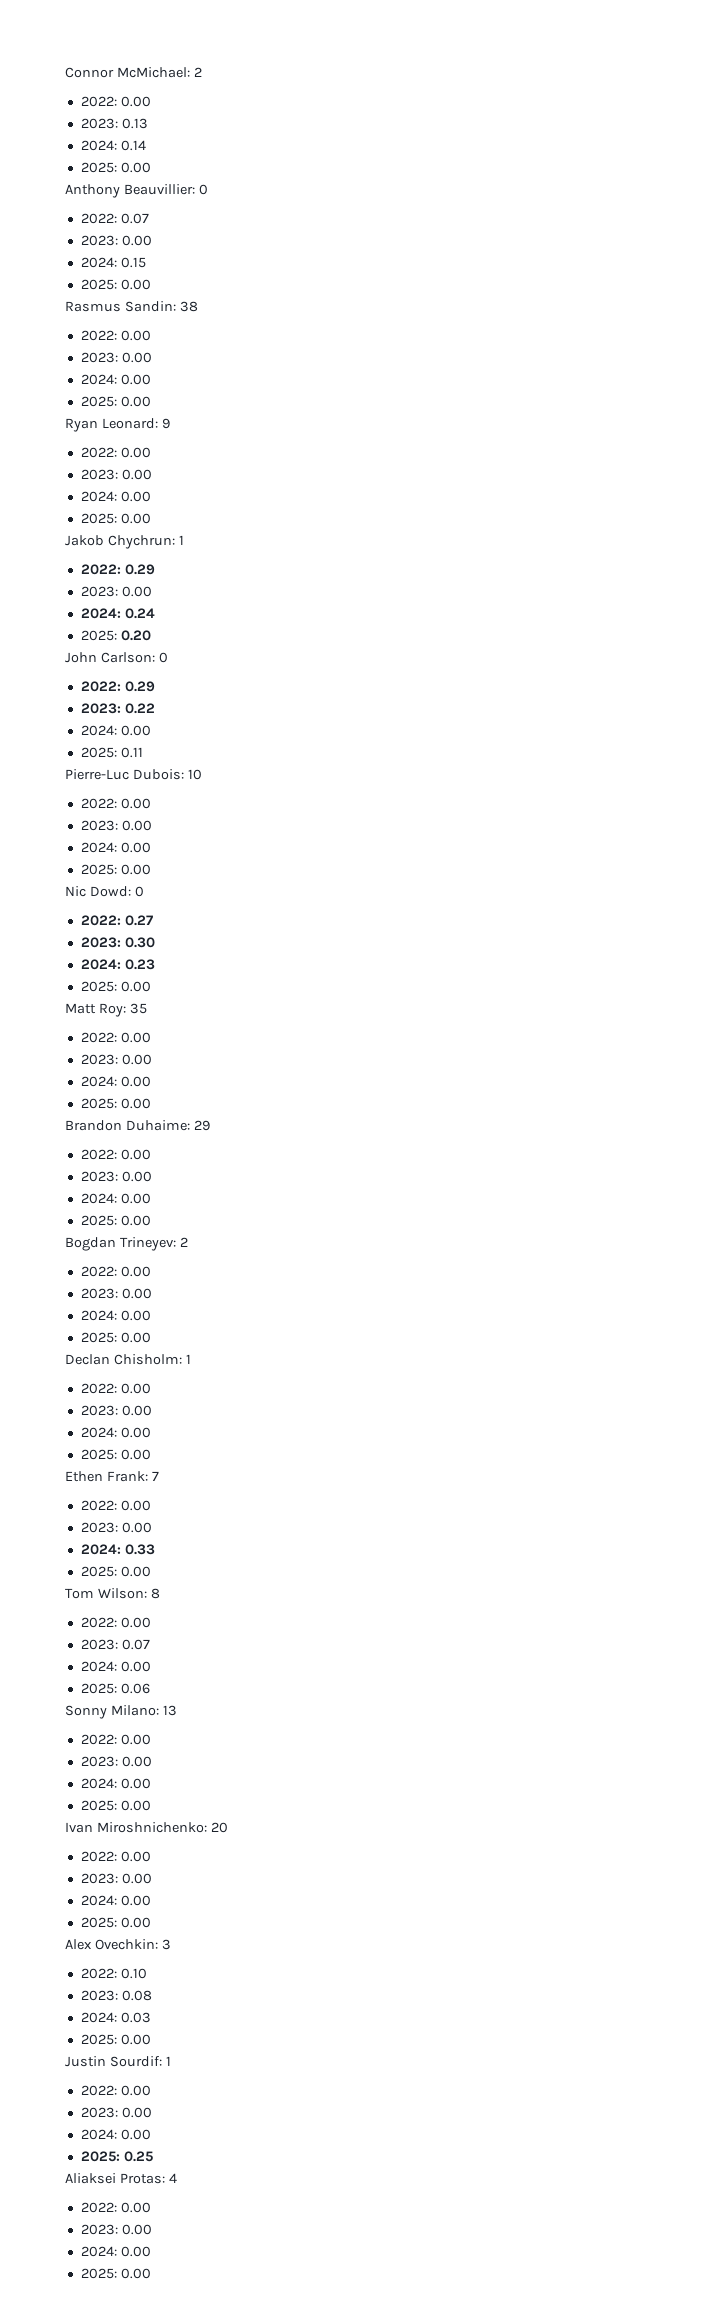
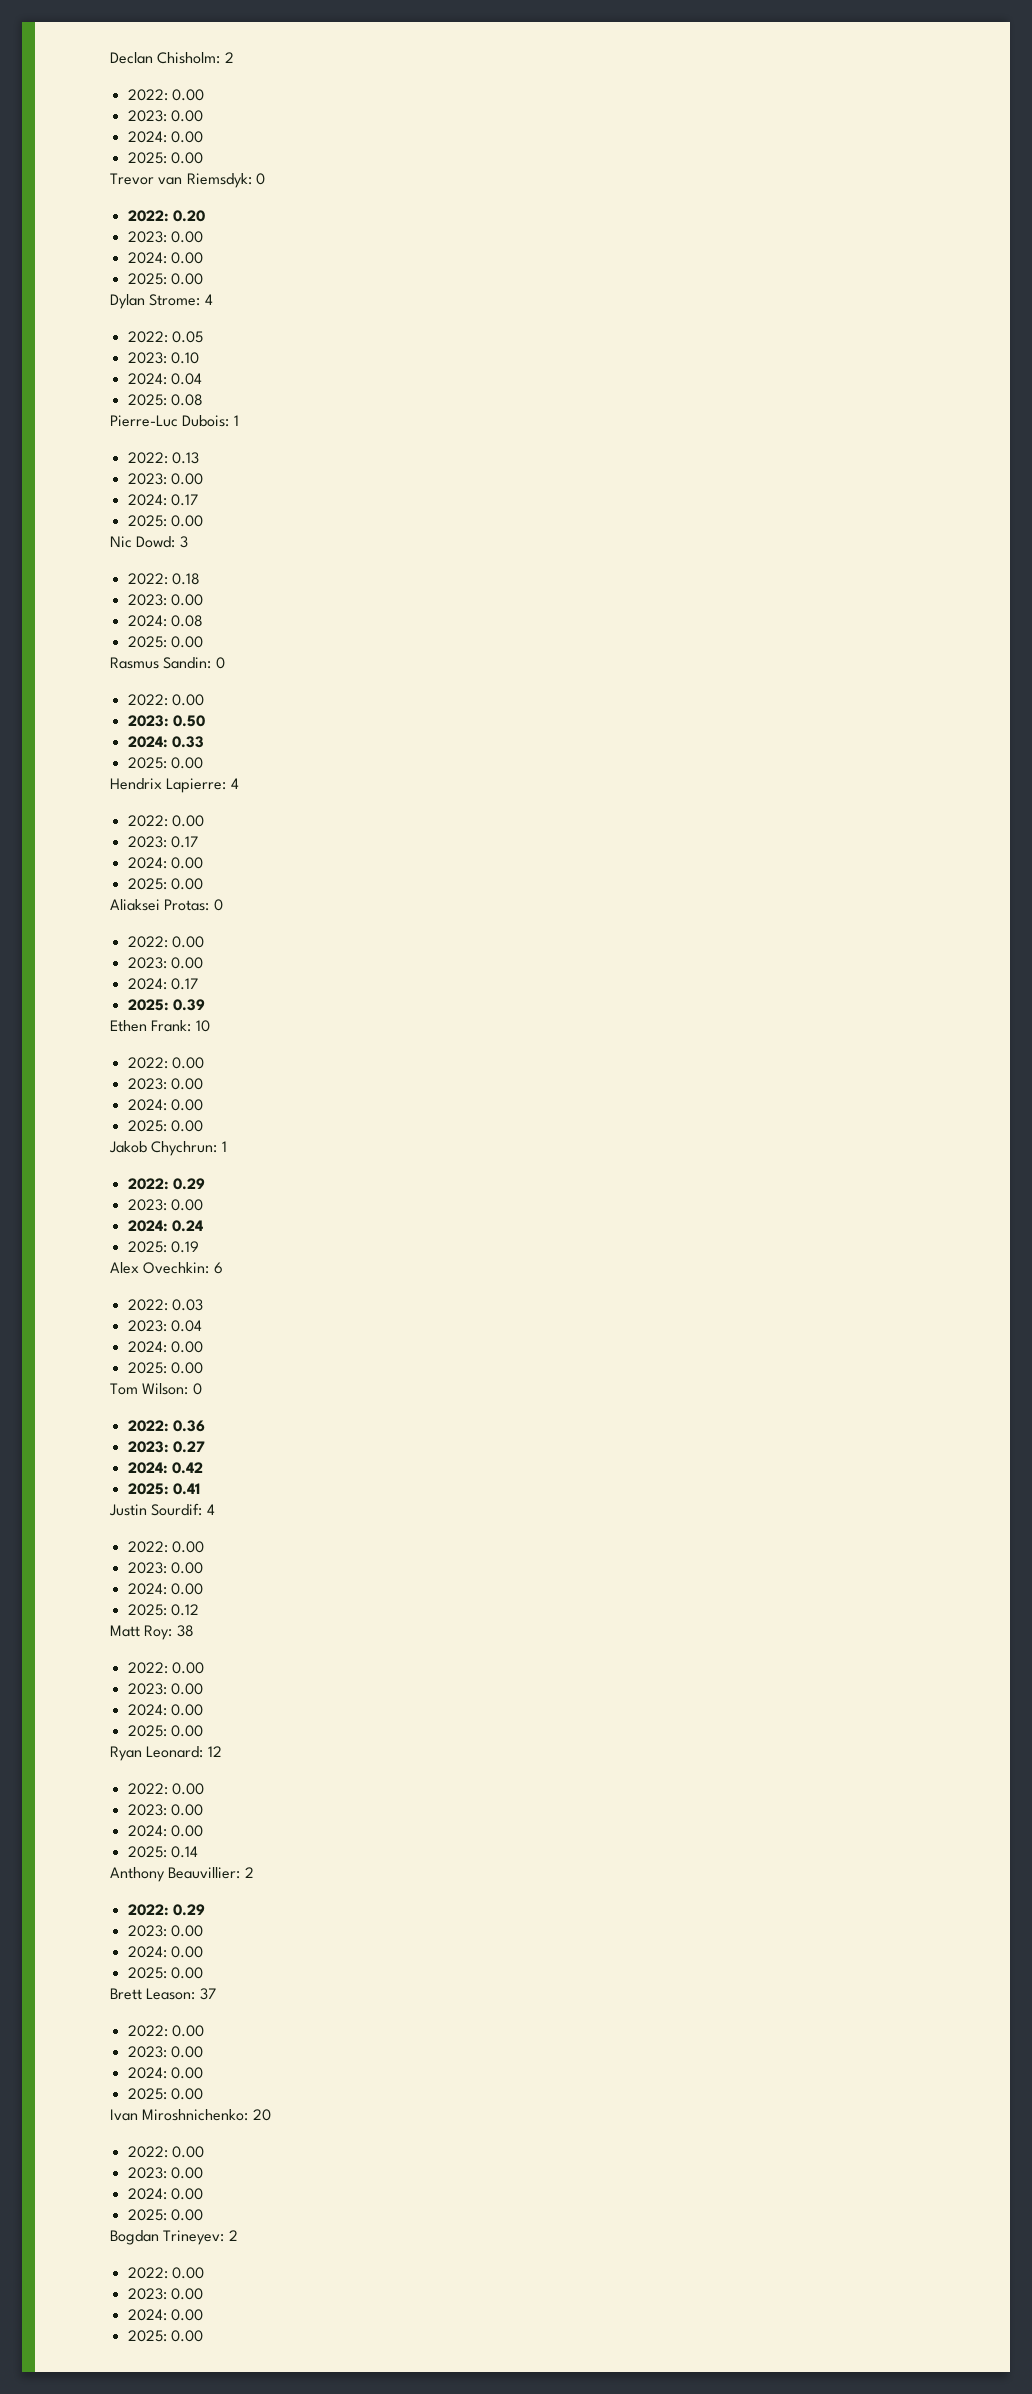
[65,67,202,78] [80,96,151,107] [80,118,148,129] [80,140,146,151] [80,162,151,173] [65,184,208,198] [80,213,149,224] [80,235,152,246] [80,257,146,268] [80,279,151,290] [65,301,198,312] [80,330,151,341] [80,352,152,363] [80,374,151,385] [80,396,151,407] [65,418,170,432] Connor McMichael: 2 // 2022: 0.00 // 2023: 0.13 // 2024: 0.14 // 2025: 0.00 // Anthony Beauvillier: 0 // 2022: 0.07 // 2023: 0.00 // 2024: 0.15 // 2025: 0.00 // Rasmus Sandin: 38 // 2022: 0.00 // 2023: 0.00 // 2024: 0.00 // 2025: 0.00 // Ryan Leonard: 9 -> [110,52,234,64] [127,89,204,101] [127,110,203,122] [127,131,203,143] [127,152,203,164] [110,173,265,188] [127,210,205,222] [127,231,203,243] [127,252,203,264] [127,273,203,285] [110,294,213,309] [127,331,203,343] [127,352,199,364] [127,373,202,385] [127,394,203,406] [110,415,239,427] [127,452,199,464] [127,473,203,485] [127,494,198,506] [127,515,203,527] [110,536,188,548] [127,573,200,585] [127,594,203,606] [127,615,203,627] [127,636,203,648] [110,657,225,669] [127,694,204,706] [127,715,205,727] [127,736,204,748] [127,757,203,769] [110,778,239,793] [127,815,204,827] [127,836,198,848] [127,857,203,869] [127,878,203,890] [110,899,223,911] [127,936,204,948] [127,957,203,969] [127,978,198,990] [127,999,205,1011] [110,1020,210,1032] Declan Chisholm: 2 // 2022: 0.00 // 2023: 0.00 // 2024: 0.00 // 2025: 0.00 // Trevor van Riemsdyk: 0 // 2022: 0.20 // 2023: 0.00 // 2024: 0.00 // 2025: 0.00 // Dylan Strome: 4 // 2022: 0.05 // 2023: 0.10 // 2024: 0.04 // 2025: 0.08 // Pierre-Luc Dubois: 1 // 2022: 0.13 // 2023: 0.00 // 2024: 0.17 // 2025: 0.00 // Nic Dowd: 3 // 2022: 0.18 // 2023: 0.00 // 2024: 0.08 // 2025: 0.00 // Rasmus Sandin: 0 // 2022: 0.00 // 2023: 0.50 // 2024: 0.33 // 2025: 0.00 // Hendrix Lapierre: 4 // 2022: 0.00 // 2023: 0.17 // 2024: 0.00 // 2025: 0.00 // Aliaksei Protas: 0 // 2022: 0.00 // 2023: 0.00 // 2024: 0.17 // 2025: 0.39 // Ethen Frank: 10
[120,630,151,641] [65,652,168,663] [80,681,155,692] [80,703,155,714] [80,725,151,736] [80,747,143,758] [65,769,202,780] [80,798,151,809] [80,820,152,831] [80,842,151,853] [80,864,151,875] [65,886,144,897] [80,915,153,926] [80,937,155,948] [80,959,155,970] [80,981,151,992] [65,1003,147,1017] [80,1032,151,1043] [80,1054,152,1065] [80,1076,151,1087] [80,1098,151,1109] [65,1120,210,1131] [80,1149,151,1160] [80,1171,152,1182] [80,1193,151,1204] [80,1215,151,1226] [65,1237,188,1251] [80,1266,151,1277] [80,1288,152,1299] [80,1310,151,1321] [80,1332,151,1343] [65,1354,191,1365] [80,1383,151,1394] [80,1405,152,1416] [80,1427,151,1438] [80,1449,151,1460] [65,1471,159,1482] [80,1500,151,1511] [80,1522,152,1533] [80,1544,155,1555] [80,1566,151,1577] [65,1588,160,1599] [80,1617,151,1628] [80,1639,150,1650] [80,1661,151,1672] [80,1683,150,1694] [65,1705,177,1719] 0.20 // John Carlson: 0 // 2022: 0.29 // 2023: 0.22 // 2024: 0.00 // 2025: 0.11 // Pierre-Luc Dubois: 10 // 2022: 0.00 // 2023: 0.00 // 2024: 0.00 // 2025: 0.00 // Nic Dowd: 0 // 2022: 0.27 // 2023: 0.30 // 2024: 0.23 // 2025: 0.00 // Matt Roy: 35 // 2022: 0.00 // 2023: 0.00 // 2024: 0.00 // 2025: 0.00 // Brandon Duhaime: 29 // 2022: 0.00 // 2023: 0.00 // 2024: 0.00 // 2025: 0.00 // Bogdan Trineyev: 2 // 2022: 0.00 // 2023: 0.00 // 2024: 0.00 // 2025: 0.00 // Declan Chisholm: 1 // 2022: 0.00 // 2023: 0.00 // 2024: 0.00 // 2025: 0.00 // Ethen Frank: 7 // 2022: 0.00 // 2023: 0.00 // 2024: 0.33 // 2025: 0.00 // Tom Wilson: 8 // 2022: 0.00 // 2023: 0.07 // 2024: 0.00 // 2025: 0.06 // Sonny Milano: 13 -> [170,1241,199,1253] [110,1262,223,1274] [127,1299,203,1311] [127,1320,202,1332] [127,1341,203,1353] [127,1362,203,1374] [110,1383,202,1395] [127,1420,205,1432] [127,1441,205,1453] [127,1462,203,1474] [127,1483,200,1495] [109,1503,215,1516] [127,1541,204,1553] [127,1562,203,1574] [127,1583,203,1595] [127,1604,199,1616] [110,1625,194,1640] [127,1662,204,1674] [127,1683,203,1695] [127,1704,203,1716] [127,1725,203,1737] [110,1746,222,1761] [127,1783,204,1795] [127,1804,203,1816] [127,1825,203,1837] [127,1846,198,1858] [110,1867,254,1882] [127,1904,205,1916] [127,1925,203,1937] [127,1946,203,1958] [127,1967,203,1979] [110,1988,216,2000] 0.19 // Alex Ovechkin: 6 // 2022: 0.03 // 2023: 0.04 // 2024: 0.00 // 2025: 0.00 // Tom Wilson: 0 // 2022: 0.36 // 2023: 0.27 // 2024: 0.42 // 2025: 0.41 // Justin Sourdif: 4 // 2022: 0.00 // 2023: 0.00 // 2024: 0.00 // 2025: 0.12 // Matt Roy: 38 // 2022: 0.00 // 2023: 0.00 // 2024: 0.00 // 2025: 0.00 // Ryan Leonard: 12 // 2022: 0.00 // 2023: 0.00 // 2024: 0.00 // 2025: 0.14 // Anthony Beauvillier: 2 // 2022: 0.29 // 2023: 0.00 // 2024: 0.00 // 2025: 0.00 // Brett Leason: 37
[65,1939,171,1950] [80,1968,147,1979] [80,1990,152,2001] [80,2012,151,2023] [80,2034,151,2045] [65,2056,171,2067] [80,2085,151,2096] [80,2107,152,2118] [80,2129,151,2140] [80,2151,153,2162] [65,2173,177,2184] Alex Ovechkin: 3 // 2022: 0.10 // 2023: 0.08 // 2024: 0.03 // 2025: 0.00 // Justin Sourdif: 1 // 2022: 0.00 // 2023: 0.00 // 2024: 0.00 // 2025: 0.25 // Aliaksei Protas: 4 -> [110,2230,238,2245] Bogdan Trineyev: 2

